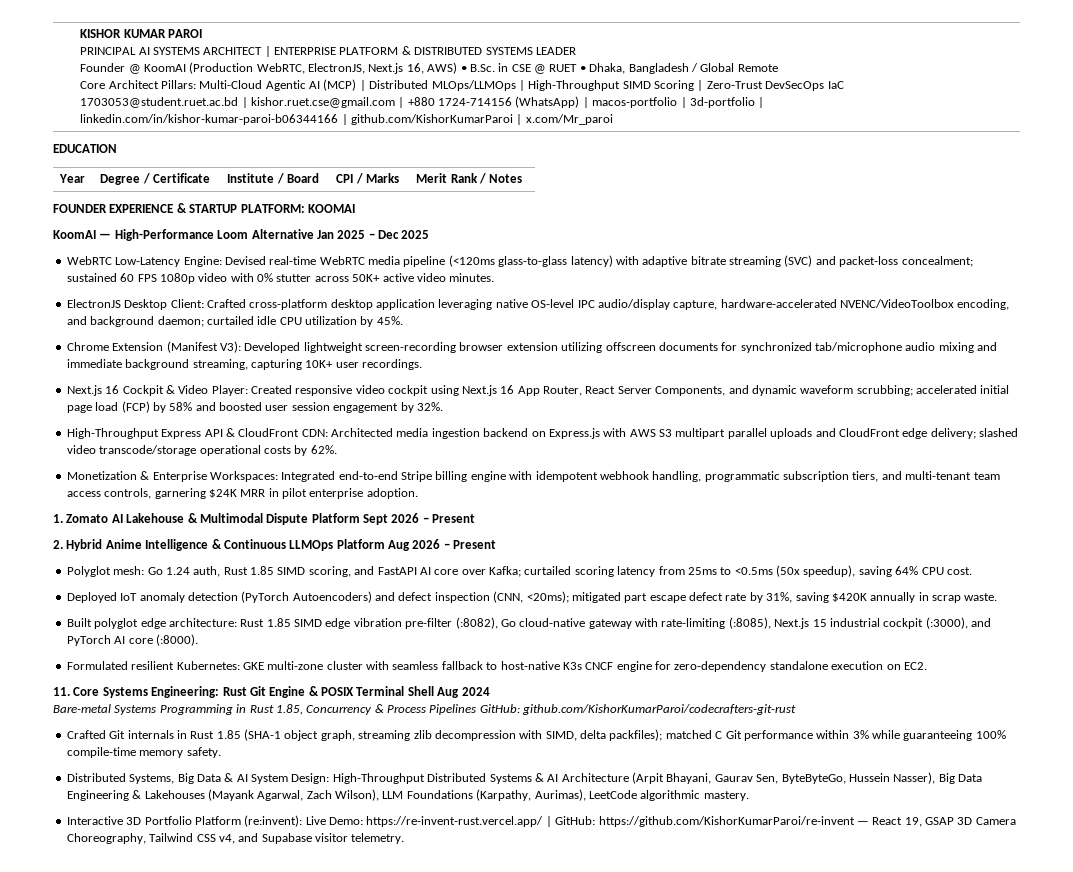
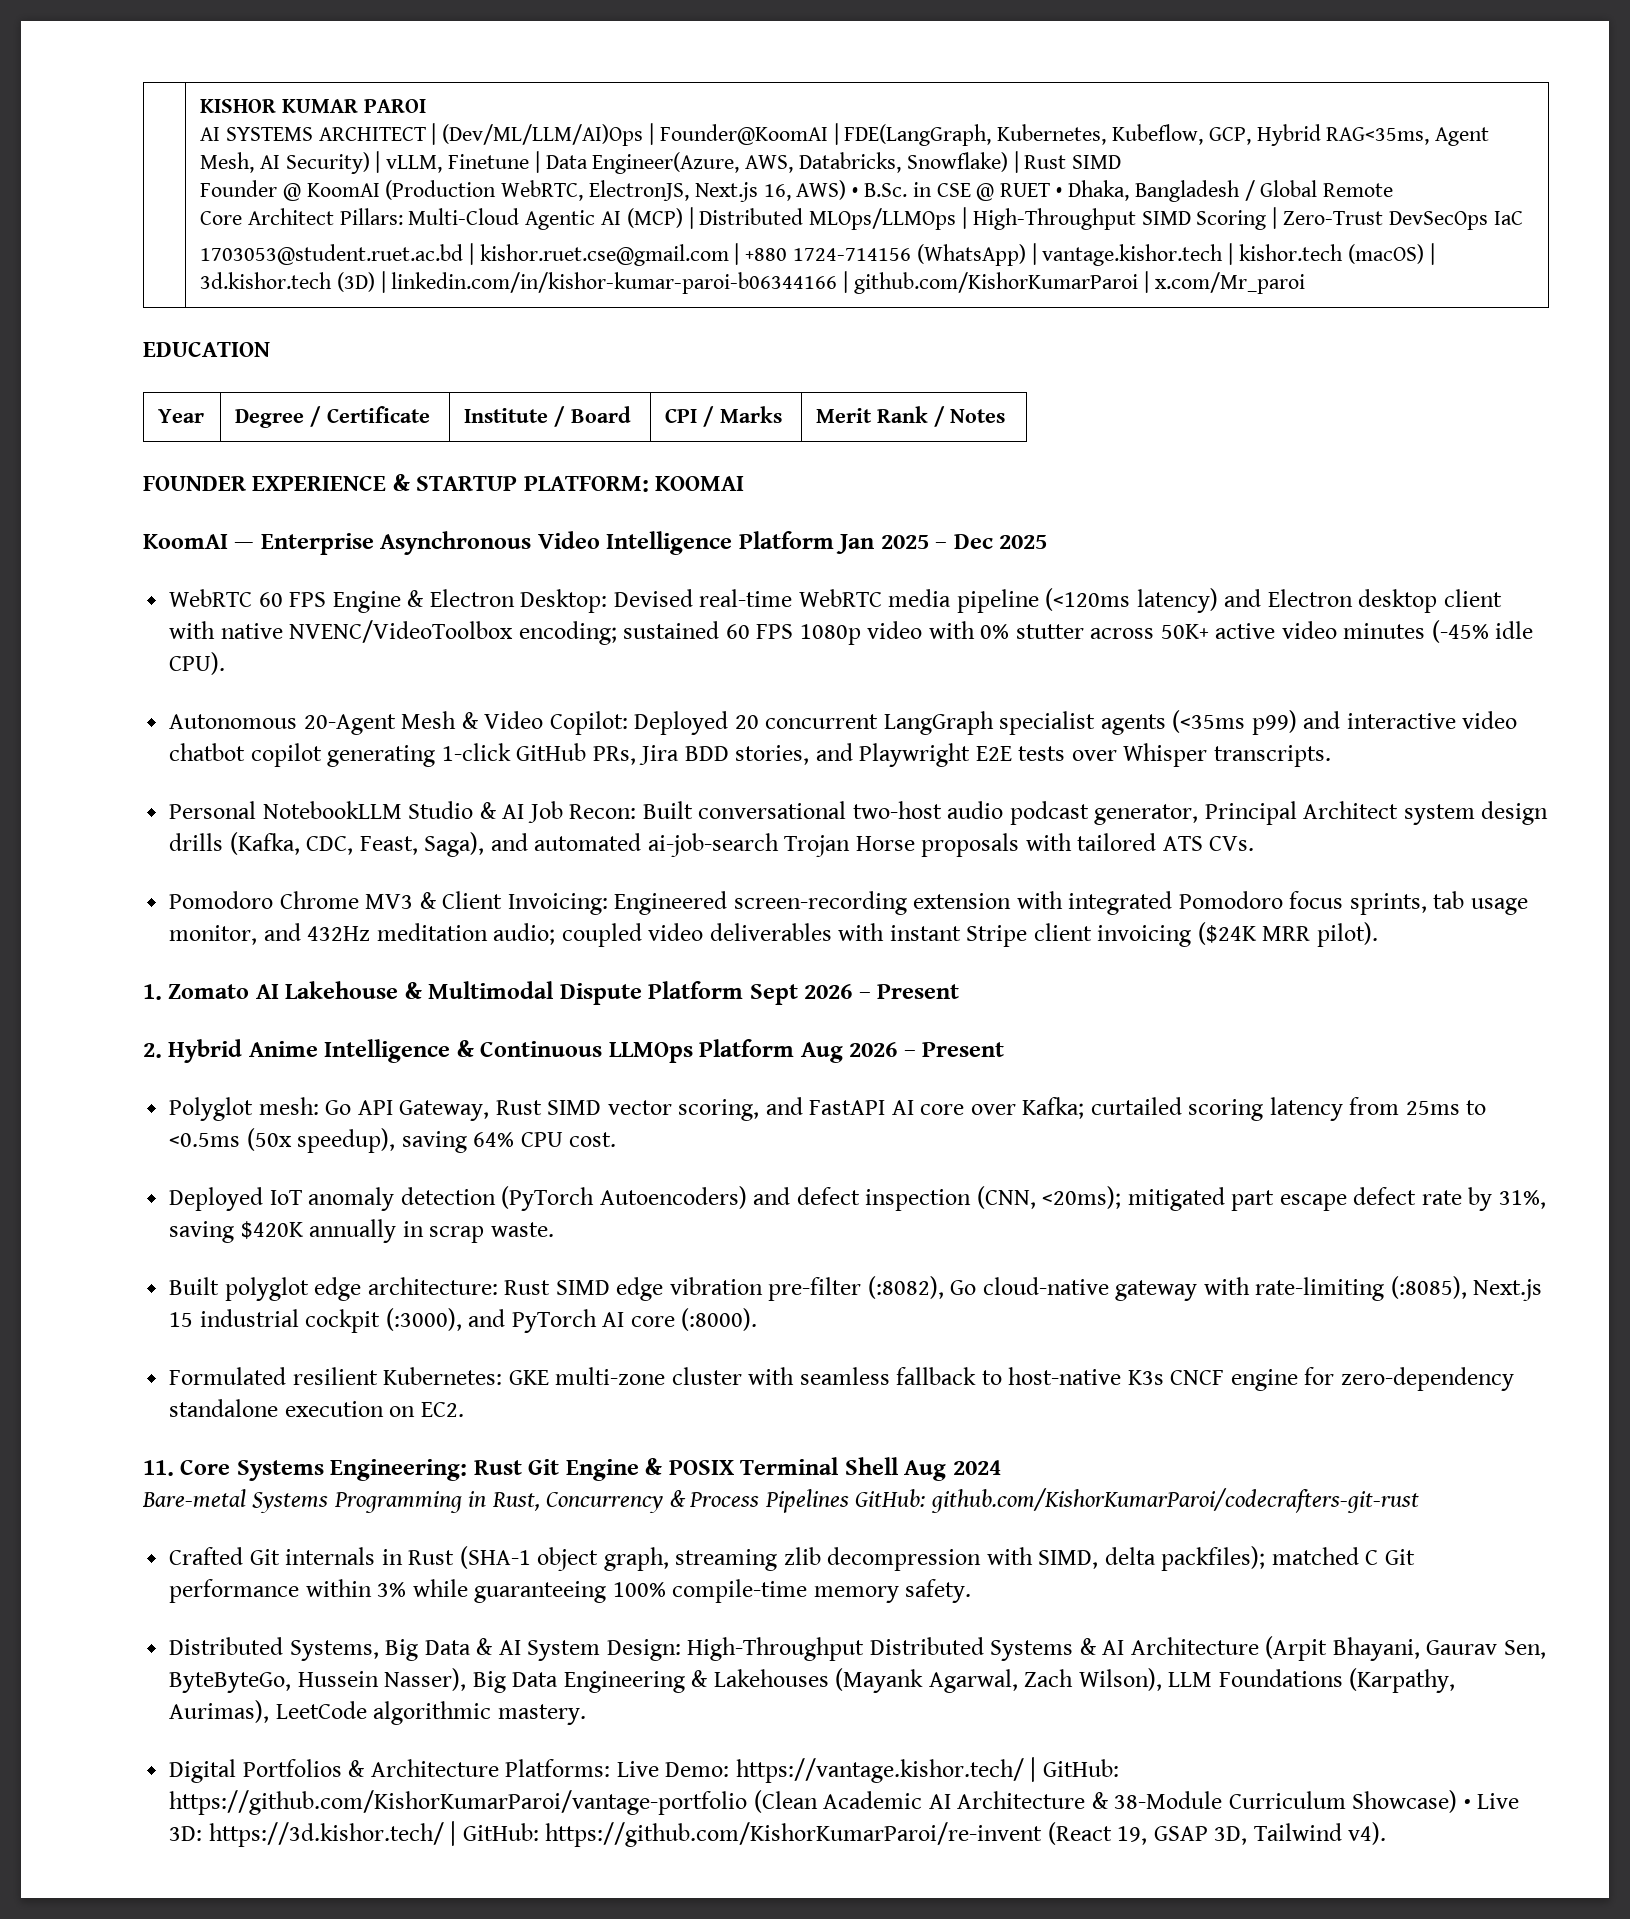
[80,47,137,55] PRINCIPAL -> (426, 106) none
[274,46,576,55] ENTERPRISE PLATFORM & DISTRIBUTED SYSTEMS LEADER -> [442,123,1490,146] [200,151,1122,174] (Dev/ML/LLM/AI)Ops | Founder@KoomAI | FDE(LangGraph, Kubernetes, Kubeflow, GCP, Hybrid RAG<35ms, Agent Mesh, AI Security) | vLLM, Finetune | Data Engineer(Azure, AWS, Databricks, Snowflake) | Rust SIMD
[592,97,755,108] macos-portfolio | 3d-portfolio -> [1042,243,1435,266] [200,272,375,292] vantage.kishor.tech | kishor.tech (macOS) | 3d.kishor.tech (3D)
[114,229,314,241] High-Performance Loom Alternative -> [260,531,834,555] Enterprise Asynchronous Video Intelligence Platform
[115,256,222,267] Low-Latency Engine: -> [258,589,608,613] 60 FPS Engine & Electron Desktop:
[498,255,973,267] glass-to-glass latency) with adaptive bitrate streaming (SVC) and packet-loss concealment; -> [1136,588,1502,613] [169,620,617,645] latency) and Electron desktop client with native NVENC/VideoToolbox encoding;
[449,273,495,282] [66,299,1010,310] [66,316,403,327] [66,341,998,353] [66,359,422,370] [66,385,1010,396] [66,401,443,413] [66,428,1018,439] [66,445,337,456] [66,471,1000,482] [66,488,418,499] minutes. // ElectronJS Desktop Client: Crafted cross-platform desktop application leveraging native OS-level IPC audio/display capture, hardware-accelerated NVENC/VideoToolbox encoding, and background daemon; curtailed idle CPU utilization by 45%. // Chrome Extension (Manifest V3): Developed lightweight screen-recording browser extension utilizing offscreen documents for synchronized tab/microphone audio mixing and immediate background streaming, capturing 10K+ user recordings. // Next.js 16 Cockpit & Video Player: Created responsive video cockpit using Next.js 16 App Router, React Server Components, and dynamic waveform scrubbing; accelerated initial page load (FCP) by 58% and boosted user session engagement by 32%. // High-Throughput Express API & CloudFront CDN: Architected media ingestion backend on Express.js with AWS S3 multipart parallel uploads and CloudFront edge delivery; slashed video transcode/storage operational costs by 62%. // Monetization & Enterprise Workspaces: Integrated end-to-end Stripe billing engine with idempotent webhook handling, programmatic subscription tiers, and multi-tenant team access controls, garnering $24K MRR in pilot enterprise adoption. -> [1343,620,1534,643] [169,652,226,675] [169,710,1518,735] [169,743,1331,767] [169,801,1549,825] [169,832,1255,857] [169,891,1528,915] [169,922,1378,947] minutes (-45% idle CPU). // Autonomous 20-Agent Mesh & Video Copilot: Deployed 20 concurrent LangGraph specialist agents (<35ms p99) and interactive video chatbot copilot generating 1-click GitHub PRs, Jira BDD stories, and Playwright E2E tests over Whisper transcripts. // Personal NotebookLLM Studio & AI Job Recon: Built conversational two-host audio podcast generator, Principal Architect system design drills (Kafka, CDC, Feast, Saga), and automated ai-job-search Trojan Horse proposals with tailored ATS CVs. // Pomodoro Chrome MV3 & Client Invoicing: Engineered screen-recording extension with integrated Pomodoro focus sprints, tab usage monitor, and 432Hz meditation audio; coupled video deliverables with instant Stripe client invoicing ($24K MRR pilot).
[165,566,306,577] 1.24 auth, Rust 1.85 SIMD -> [357,1100,672,1121] API Gateway, Rust SIMD vector
[266,618,291,627] 1.85 -> (551, 1287) none
[249,704,303,715] Rust 1.85, -> [491,1492,540,1511] Rust,
[216,730,241,739] 1.85 -> (455, 1557) none
[66,815,1016,827] [66,833,405,844] Interactive 3D Portfolio Platform (re:invent): Live Demo: https://re-invent-rust.vercel.app/ | GitHub: https://github.com/KishorKumarParoi/re-invent — React 19, GSAP 3D Camera Choreography, Tailwind CSS v4, and Supabase visitor telemetry. -> [169,1757,1119,1783] [169,1790,1520,1815] [169,1821,1387,1847] Digital Portfolios & Architecture Platforms: Live Demo: https://vantage.kishor.tech/ | GitHub: https://github.com/KishorKumarParoi/vantage-portfolio (Clean Academic AI Architecture & 38-Module Curriculum Showcase) • Live 3D: https://3d.kishor.tech/ | GitHub: https://github.com/KishorKumarParoi/re-invent (React 19, GSAP 3D, Tailwind v4).

